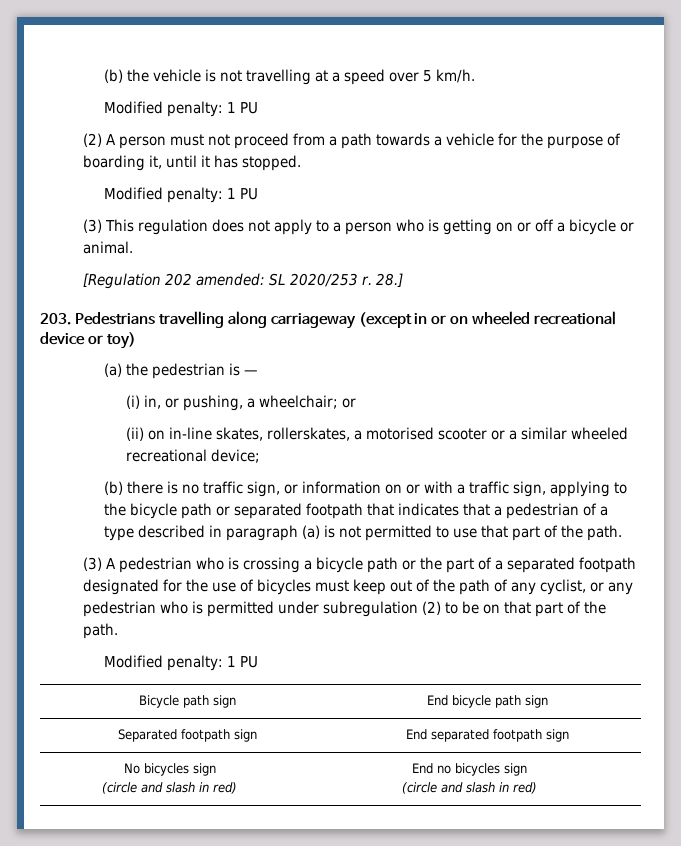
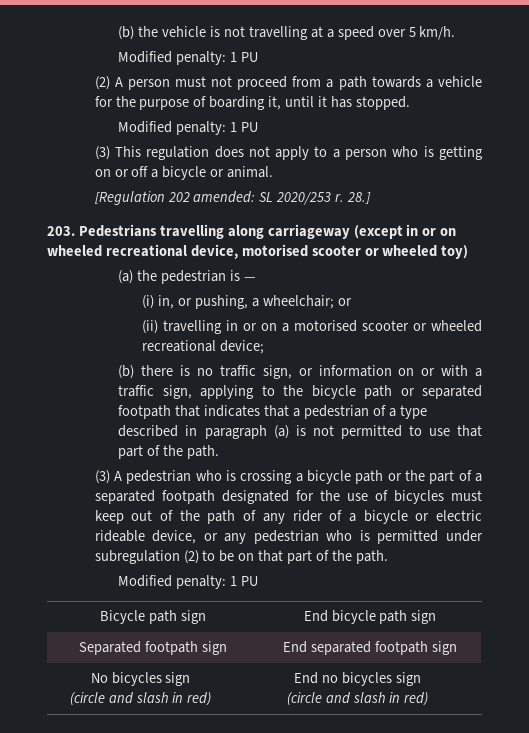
[40,332,103,345] device or -> [190,244,438,259] device, motorised scooter or wheeled
[147,427,350,441] on in-line skates, rollerskates, -> [163,320,278,334] travelling in or on
[508,427,567,440] a similar -> (428, 327) none
[539,579,586,595] cyclist, -> [292,510,482,524] [94,530,197,544] rider of a bicycle or electric rideable device,

